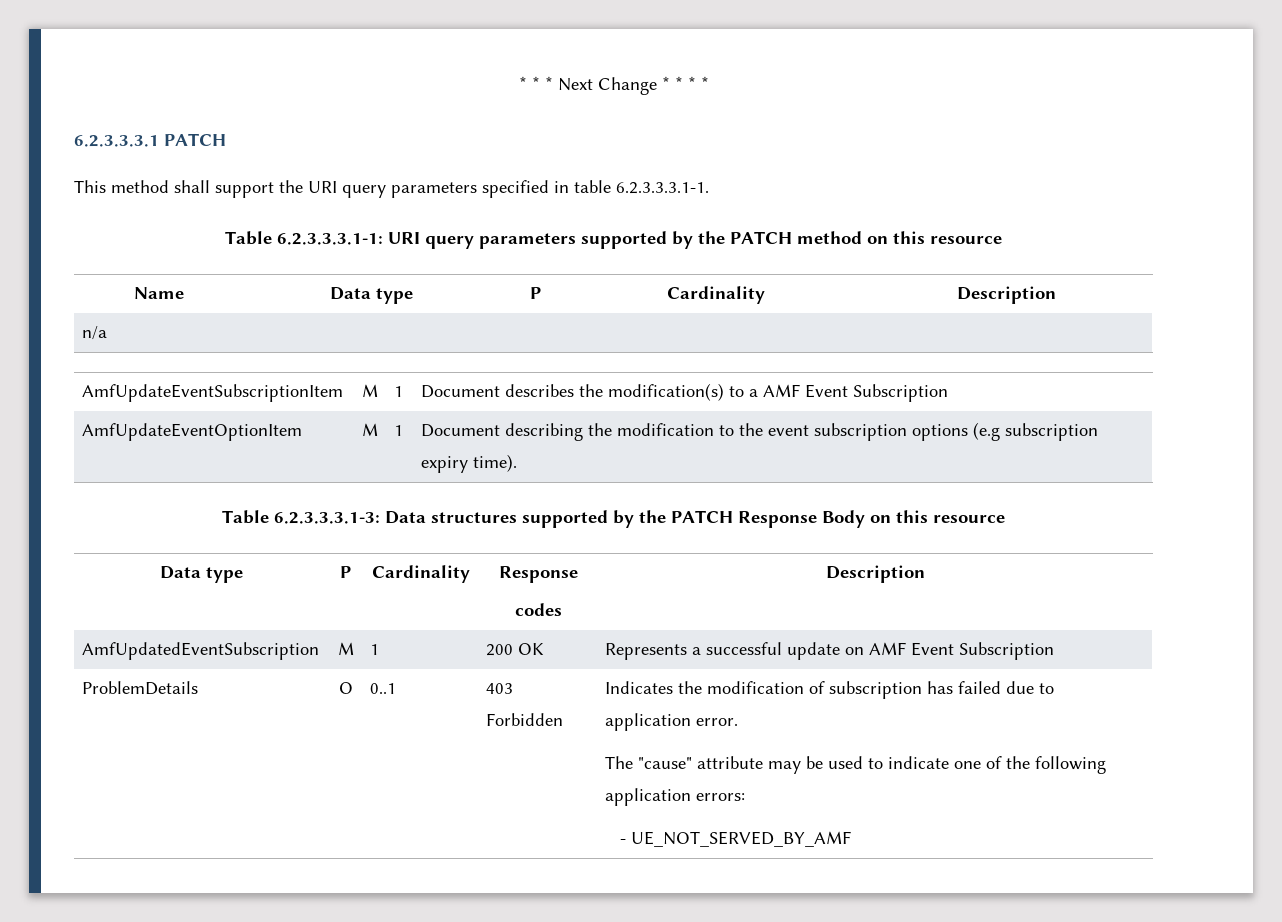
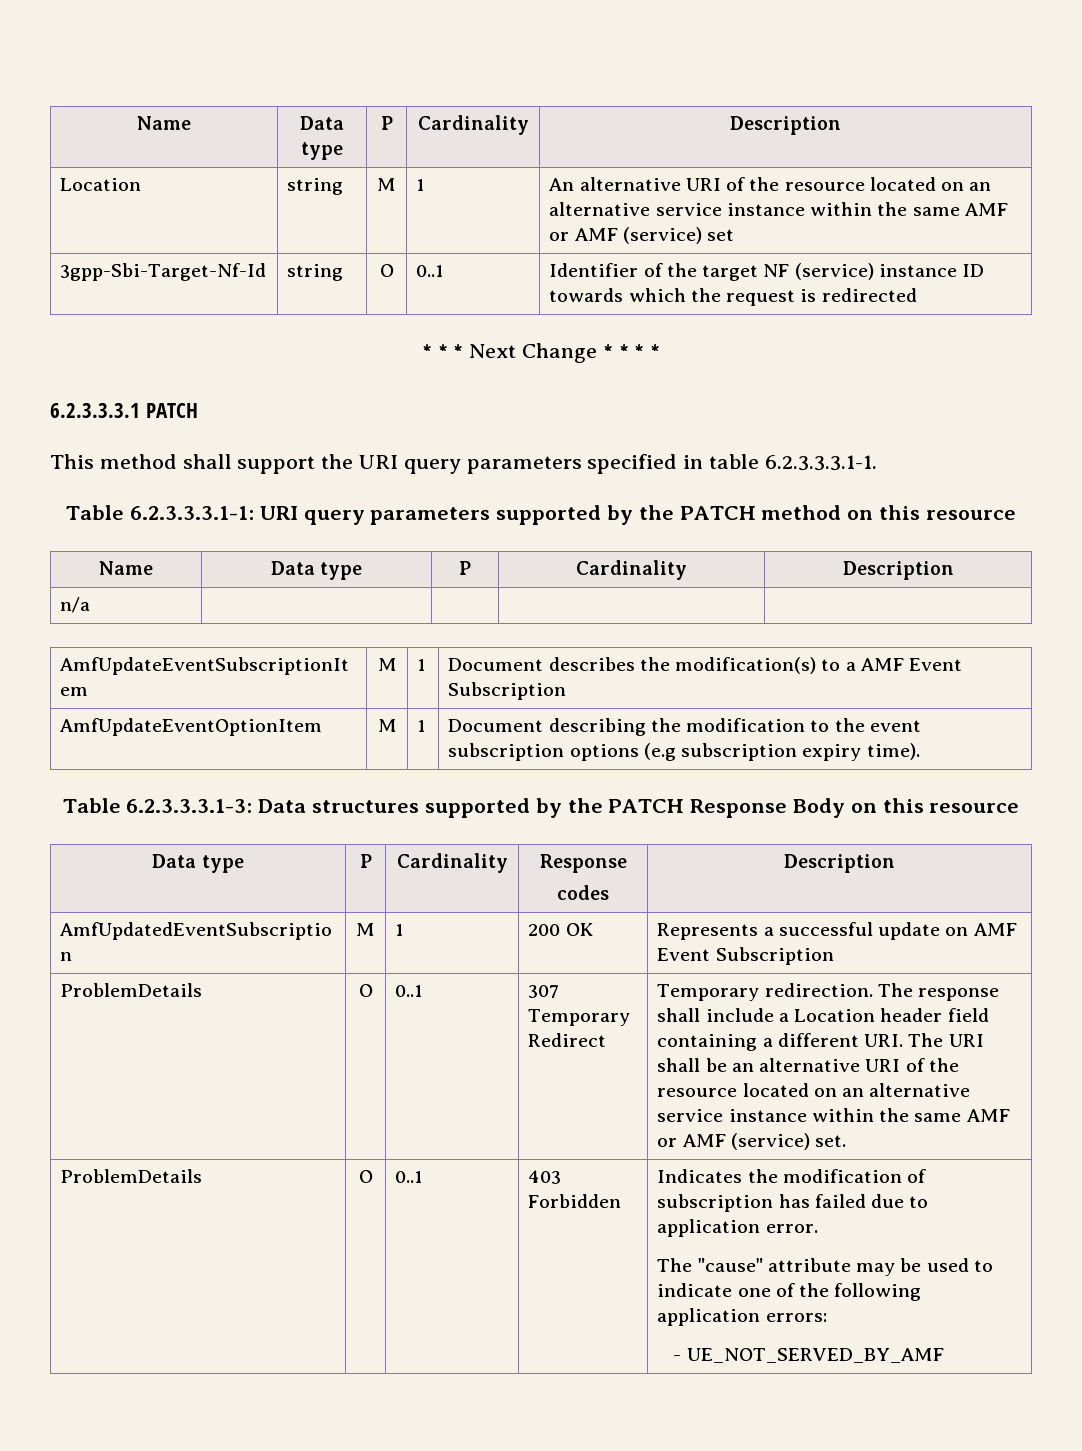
(518, 83) none -> [137,116,191,130] [300,116,344,130] [301,142,343,160] [380,116,393,130] [417,115,529,135] [730,116,841,135] [60,178,142,191] [287,178,344,195] [377,178,396,191] [416,179,425,191] [549,177,992,191] [549,202,1008,216] [549,227,735,244] [60,263,267,281] [287,264,344,281] [379,264,394,277] [416,265,444,277] [549,263,985,281] [549,288,917,306] Name | Data type | P | Cardinality | Description // Location | string | M | 1 | An alternative URI of the resource located on an alternative service instance within the same AMF or AMF (service) set // 3gpp-Sbi-Target-Nf-Id | string | O | 0..1 | Identifier of the target NF (service) instance ID towards which the request is redirected //
(1055, 651) none -> [60,983,203,997] [358,984,373,997] [395,985,423,997] [528,985,560,998] [528,1009,631,1026] [528,1033,607,1047] [657,983,1000,1001] [657,1008,989,1022] [657,1033,984,1051] [657,1058,959,1072] [657,1083,971,1097] [657,1108,1010,1122] [657,1133,847,1150] // ProblemDetails | O | 0..1 | 307 Temporary Redirect | Temporary redirection. The response shall include a Location header field containing a different URI. The URI shall be an alternative URI of the resource located on an alternative service instance within the same AMF or AMF (service) set.

